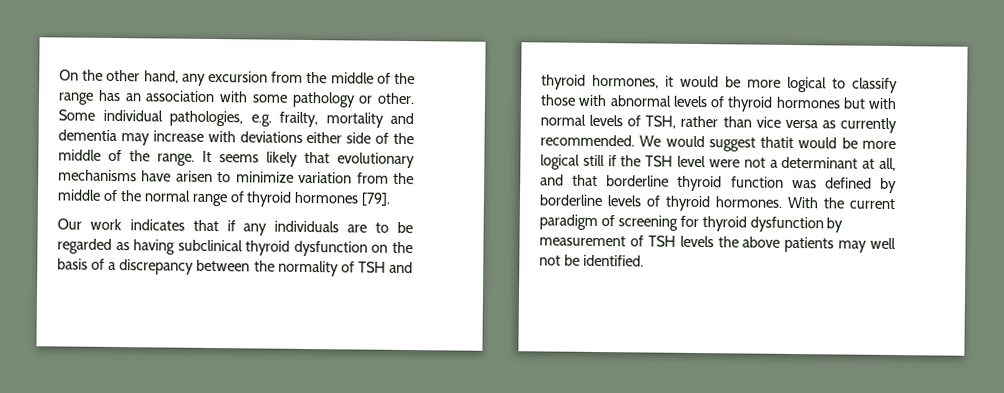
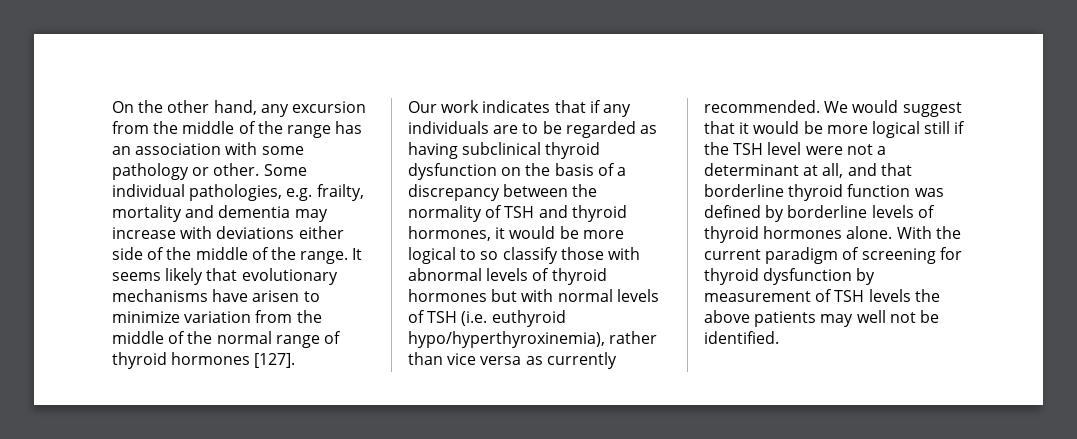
[361,192,392,206] [79]. -> [254,353,296,368] [127].
(846, 83) none -> [480,251,499,260] so
[645,115,677,129] TSH, -> [427,310,566,327] [408,331,605,348] TSH (i.e. euthyroid hypo/hyperthyroxinemia),
[760,136,795,149] thatit -> [704,121,750,134] that it
[715,196,783,208] hormones. -> [763,226,893,239] hormones alone.

